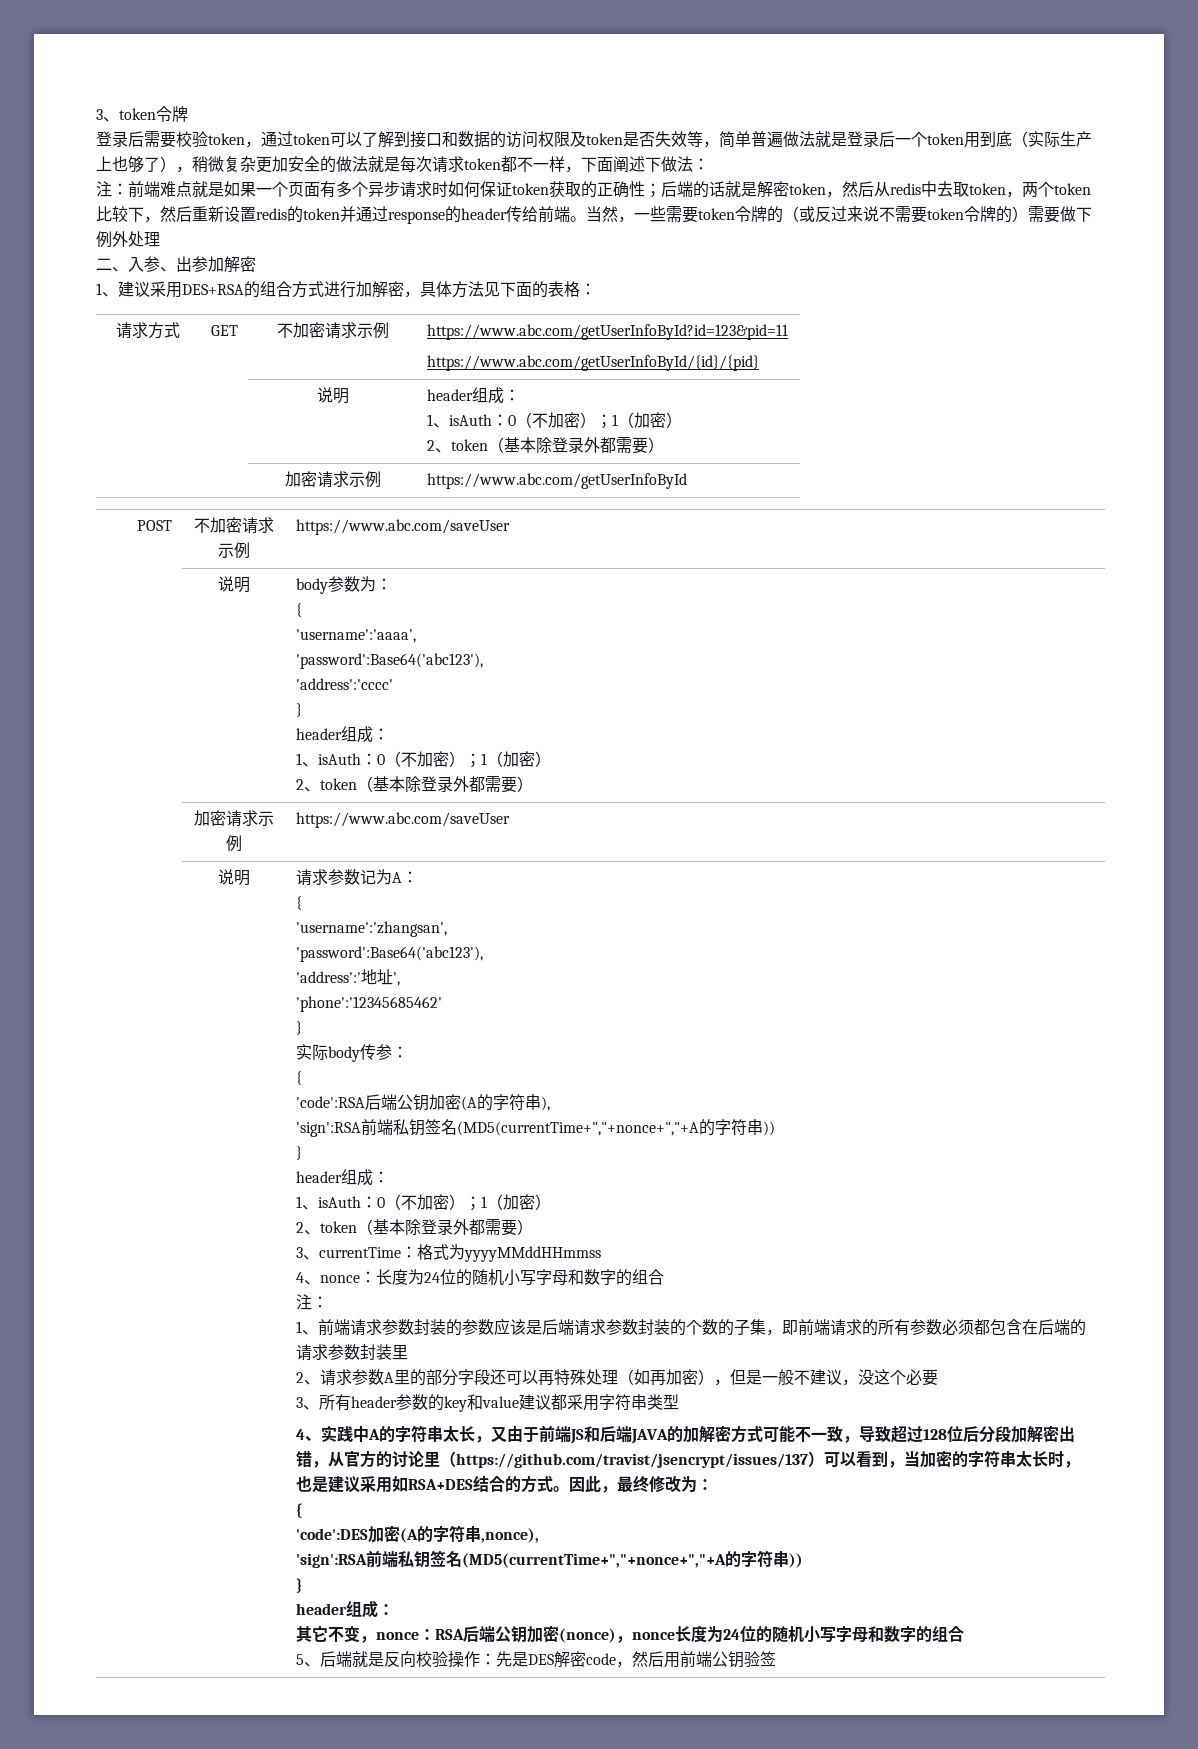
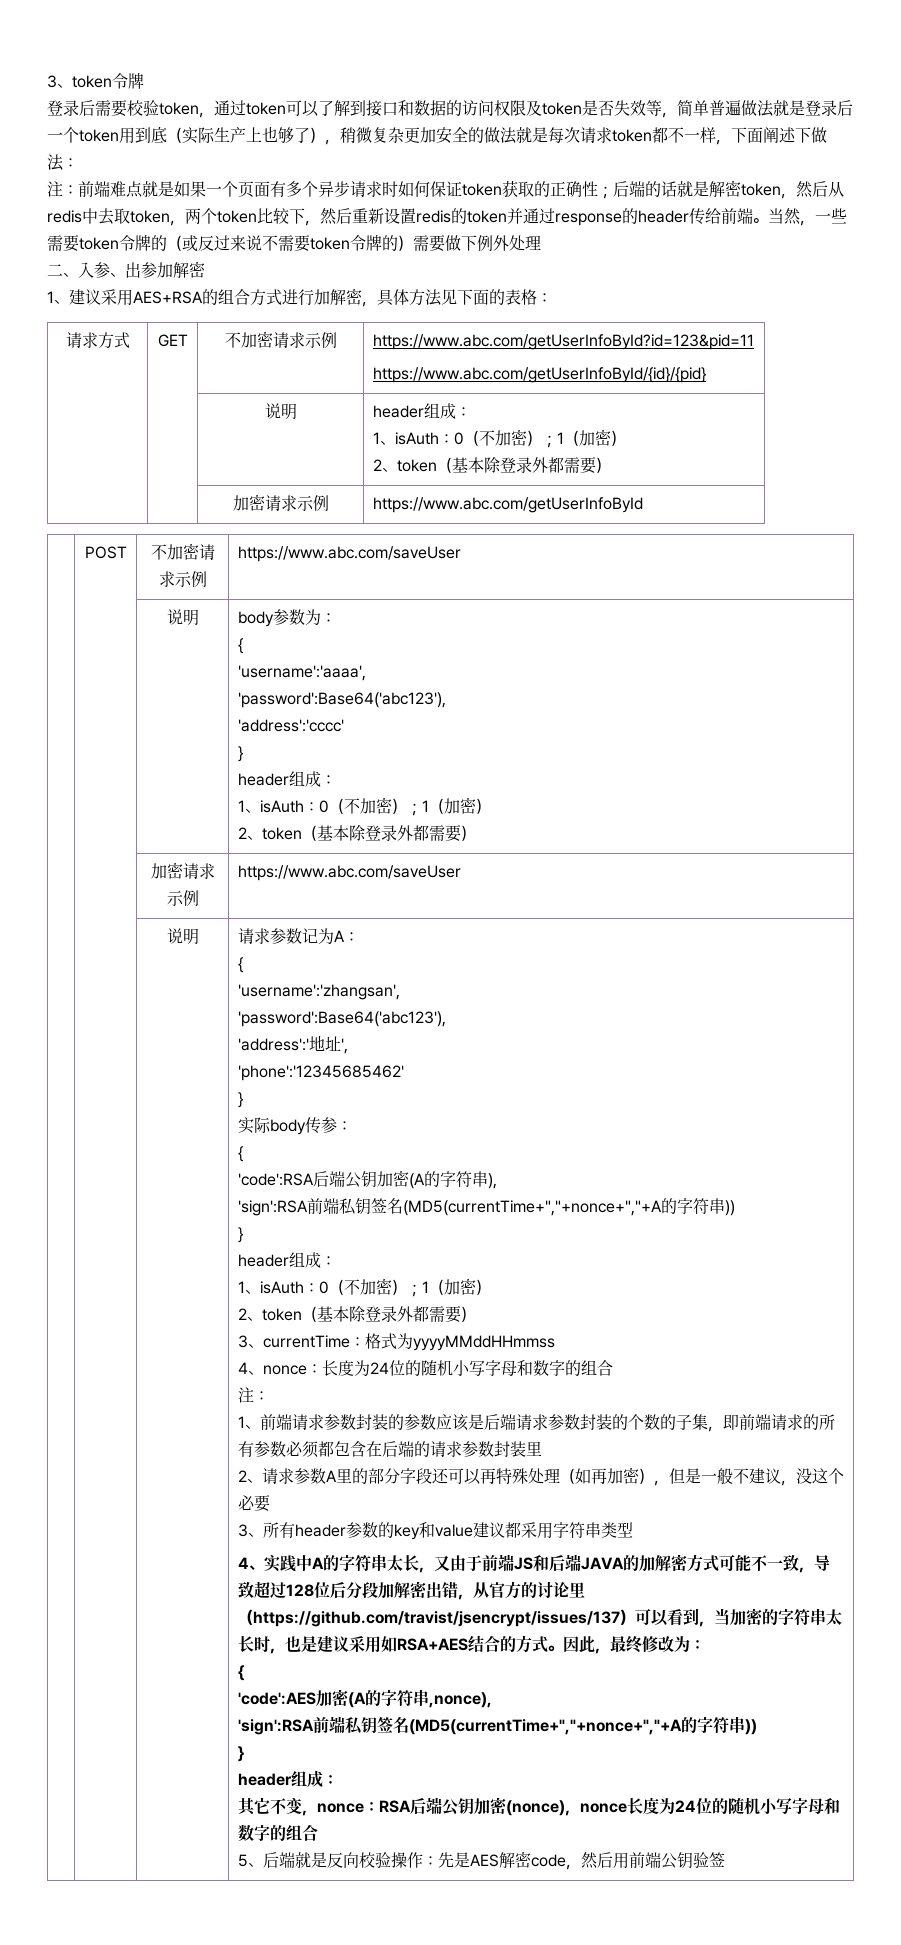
[182,284,244,295] DES+RSA -> [133,291,203,304] AES+RSA
[407,1479,473,1490] RSA+DES -> [396,1638,468,1651] RSA+AES
[295,1528,368,1540] 'code':DES -> [237,1692,316,1705] 'code':AES
[527,1654,554,1665] DES -> [469,1854,499,1867] AES

